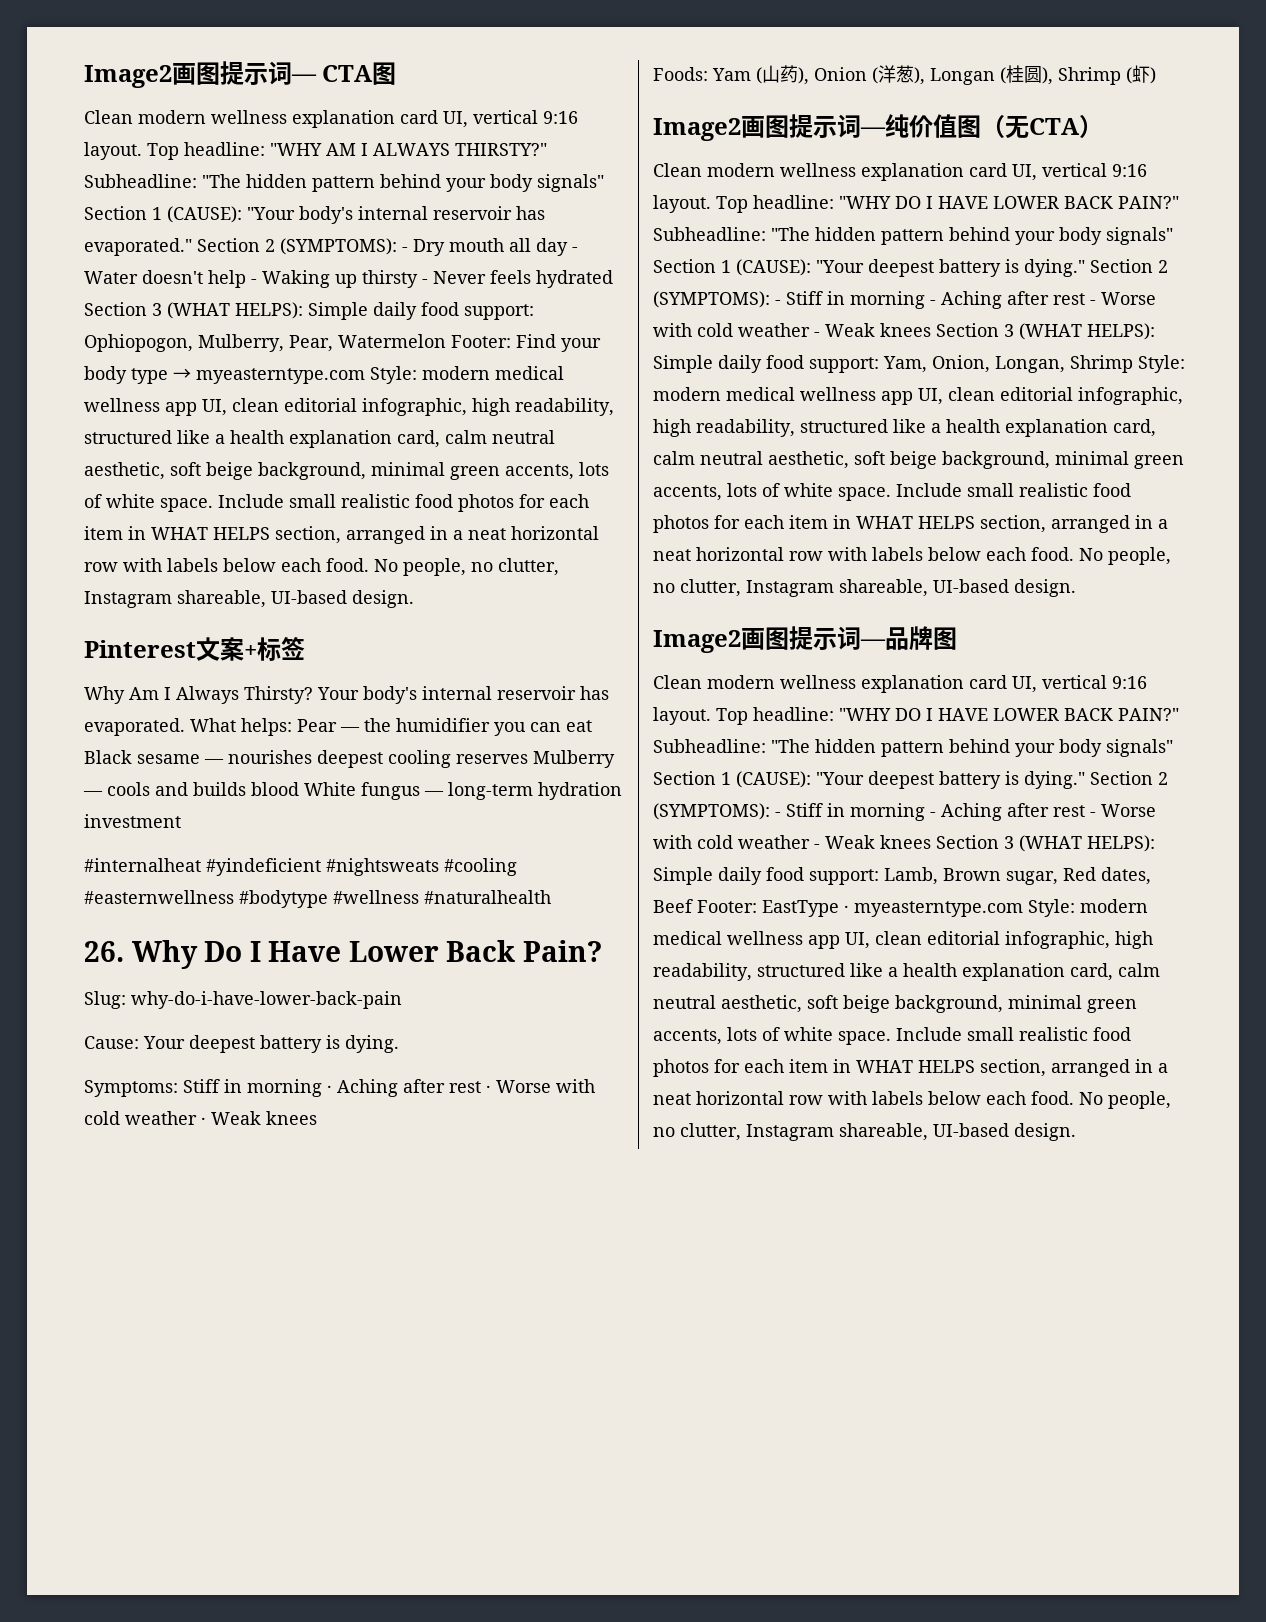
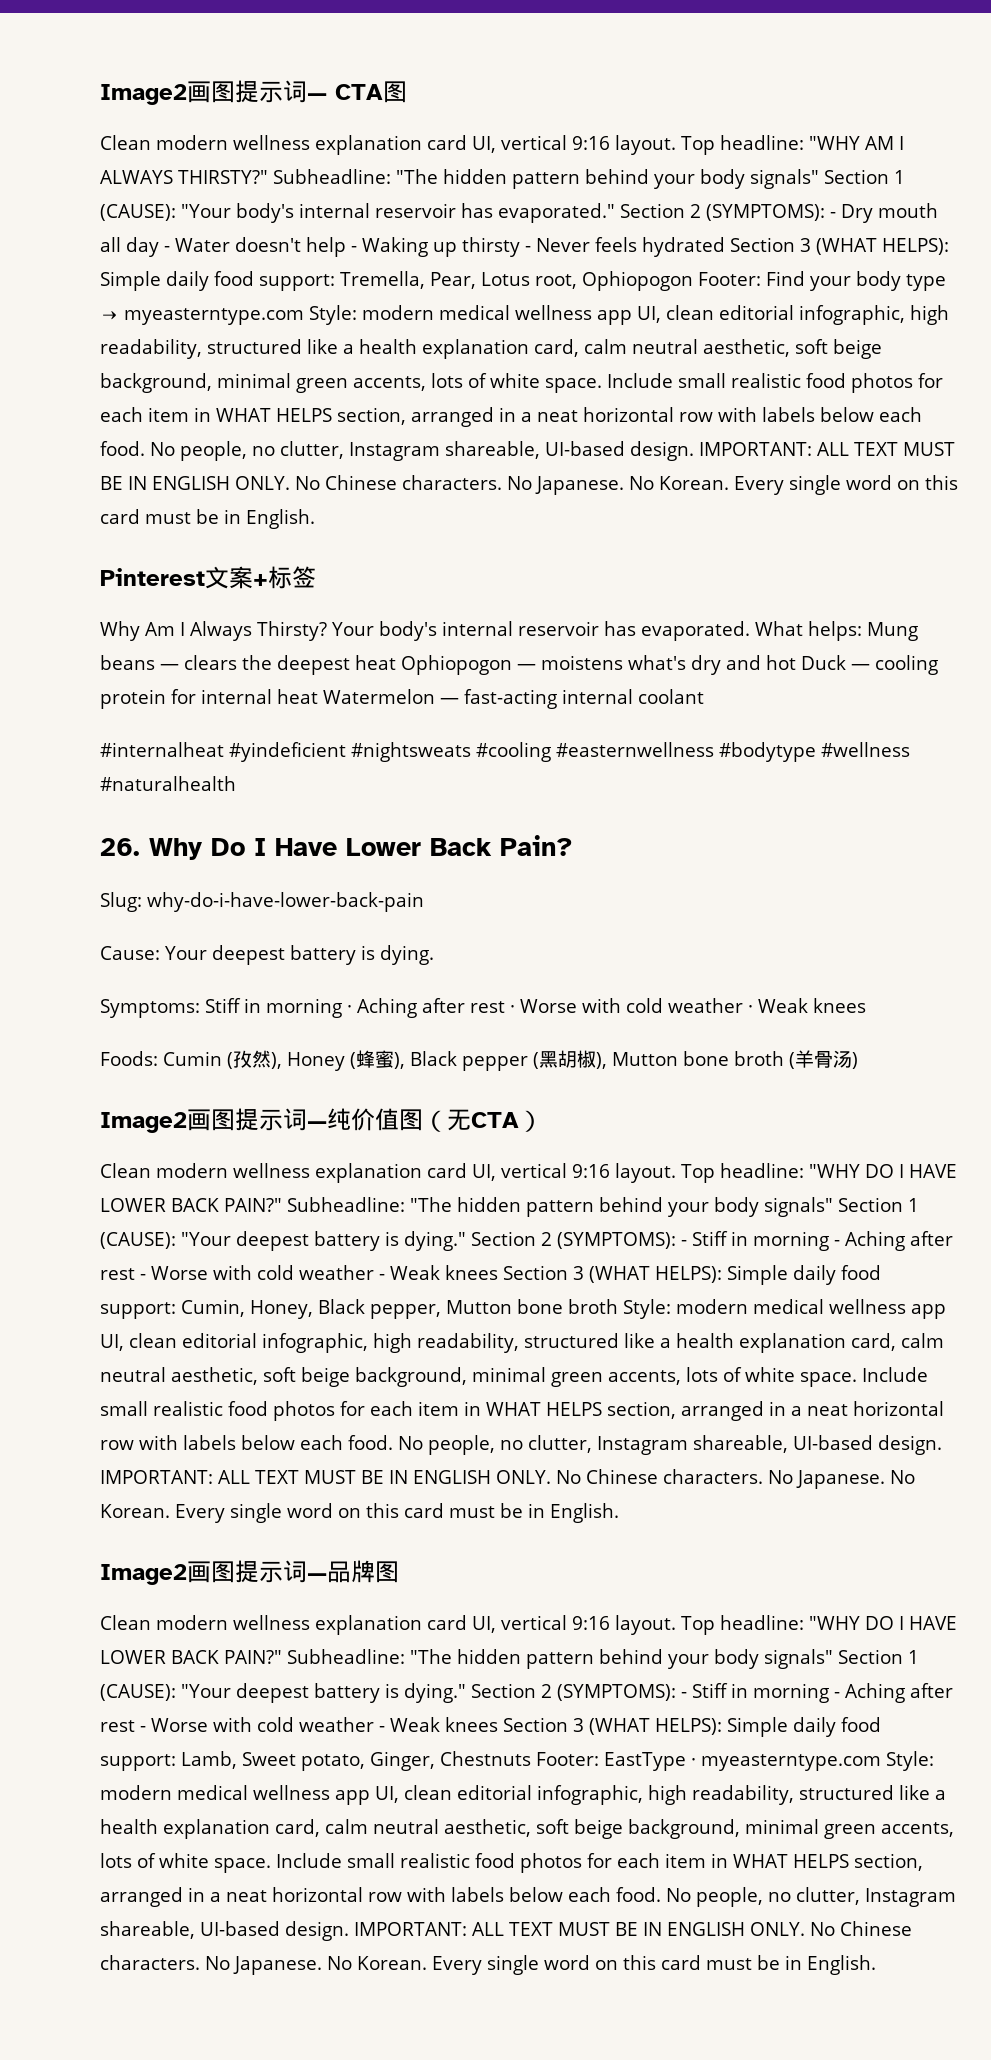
[84,334,446,352] Ophiopogon, Mulberry, Pear, Watermelon -> [340,271,693,291] Tremella, Pear, Lotus root, Ophiopogon
(414, 599) none -> [699,442,955,456] [100,475,958,495] [100,509,315,529] IMPORTANT: ALL TEXT MUST BE IN ENGLISH ONLY. No Chinese characters. No Japanese. No Korean. Every single word on this card must be in English.
[297,718,592,736] [84,750,615,768] [83,782,622,800] [84,814,181,828] Pear — the humidifier you can eat Black sesame — nourishes deepest cooling reserves Mulberry — cools and builds blood White fungus — long-term hydration investment -> [867,622,918,641] [100,655,938,675] [100,689,704,709] Mung beans — clears the deepest heat Ophiopogon — moistens what's dry and hot Duck — cooling protein for internal heat Watermelon — fast-acting internal coolant
[712,65,1150,85] Yam (山药), Onion (洋葱), Longan (桂圆), Shrimp (虾 -> [163,1050,852,1071] Cumin (孜然), Honey (蜂蜜), Black pepper (黑胡椒), Mutton bone broth (羊骨汤
[883,355,1133,373] Yam, Onion, Longan, Shrimp -> [181,1299,618,1319] Cumin, Honey, Black pepper, Mutton bone broth
(1076, 588) none -> [100,1469,915,1489] [100,1503,619,1523] IMPORTANT: ALL TEXT MUST BE IN ENGLISH ONLY. No Chinese characters. No Japanese. No Korean. Every single word on this card must be in English.
[943,867,1151,885] [653,899,693,913] Brown sugar, Red dates, Beef -> [242,1751,531,1771] Sweet potato, Ginger, Chestnuts
(1076, 1132) none -> [354,1921,912,1936] [100,1955,876,1975] IMPORTANT: ALL TEXT MUST BE IN ENGLISH ONLY. No Chinese characters. No Japanese. No Korean. Every single word on this card must be in English.

